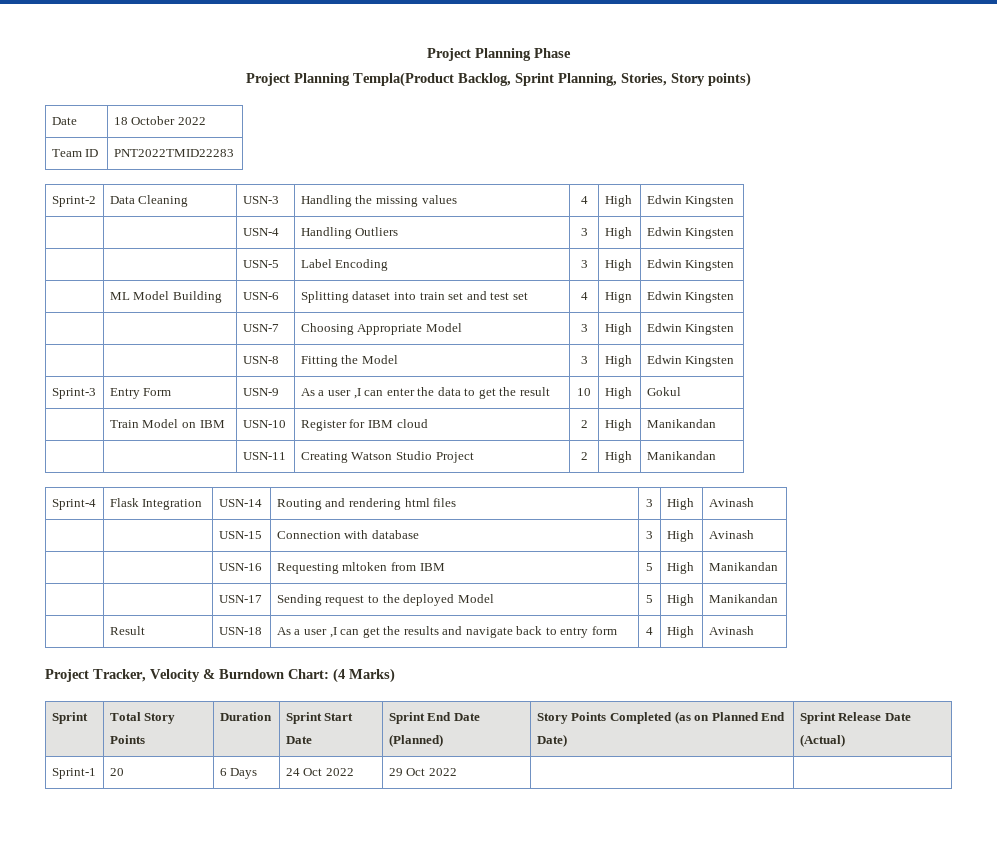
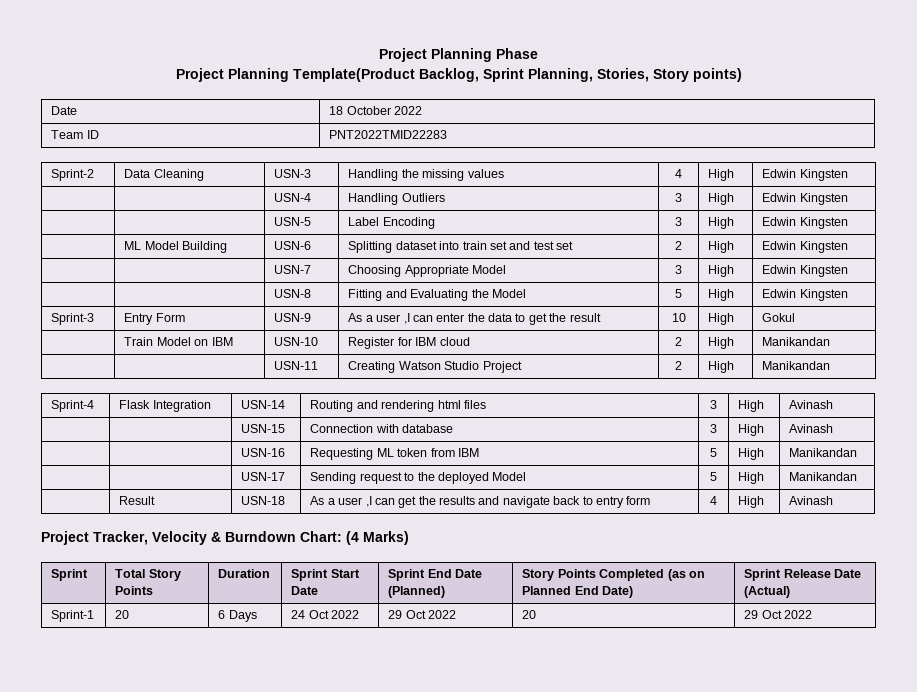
[353,72,454,87] Templa(Product -> [292,68,415,82] Template(Product
[580,292,588,300] [604,292,632,303] 4 | Hign -> [675,241,682,250] [708,241,735,253] 2 | High
(338, 361) none -> [385,289,469,301] and Evaluating
[580,356,588,364] 3 -> [675,289,682,298] 5
[342,562,388,571] mltoken -> [376,448,428,457] ML token
(457, 772) | -> [522,610,537,619] [744,610,813,619] 20 | 29 Oct 2022

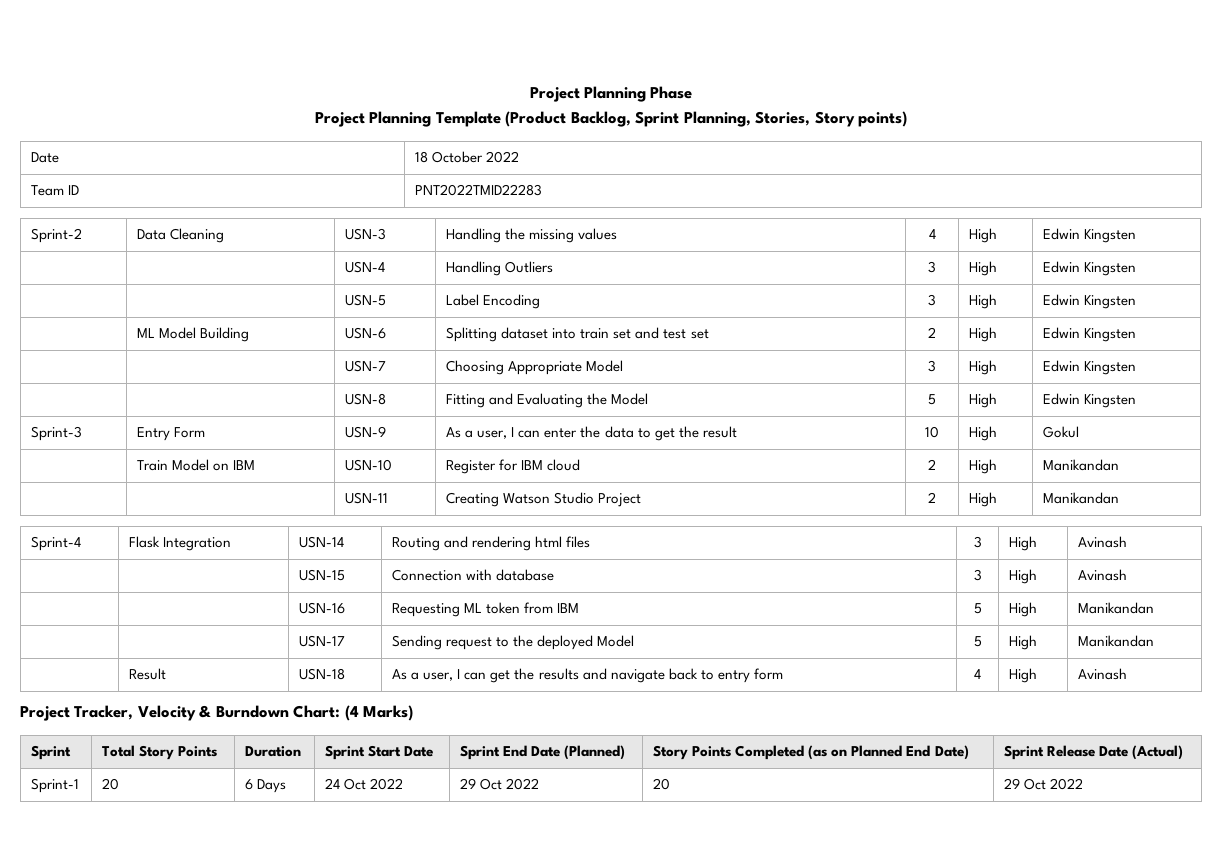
[292,68,415,82] Template(Product -> [435,111,567,127] Template (Product
[376,313,410,324] user ,I -> [477,427,515,439] user, I
[338,496,372,507] user ,I -> [423,669,461,681] user, I

